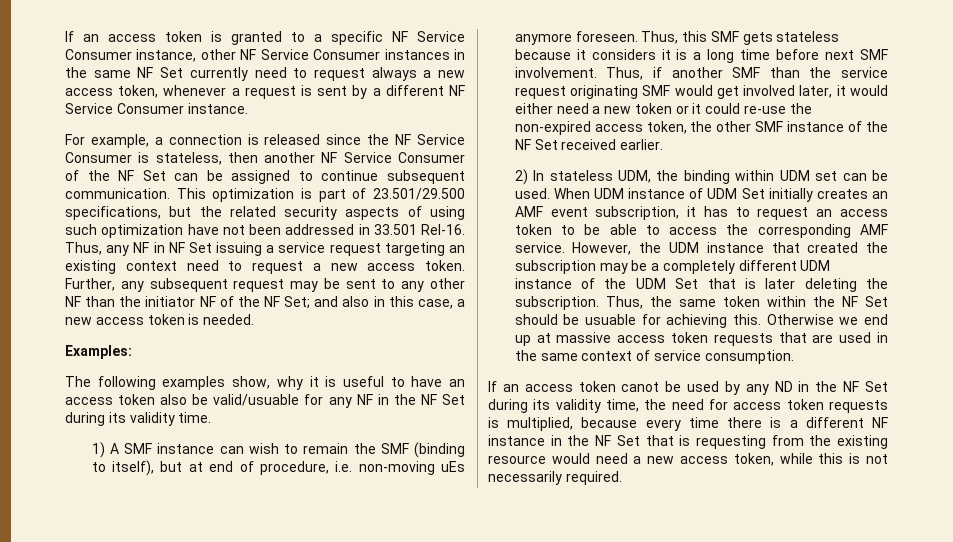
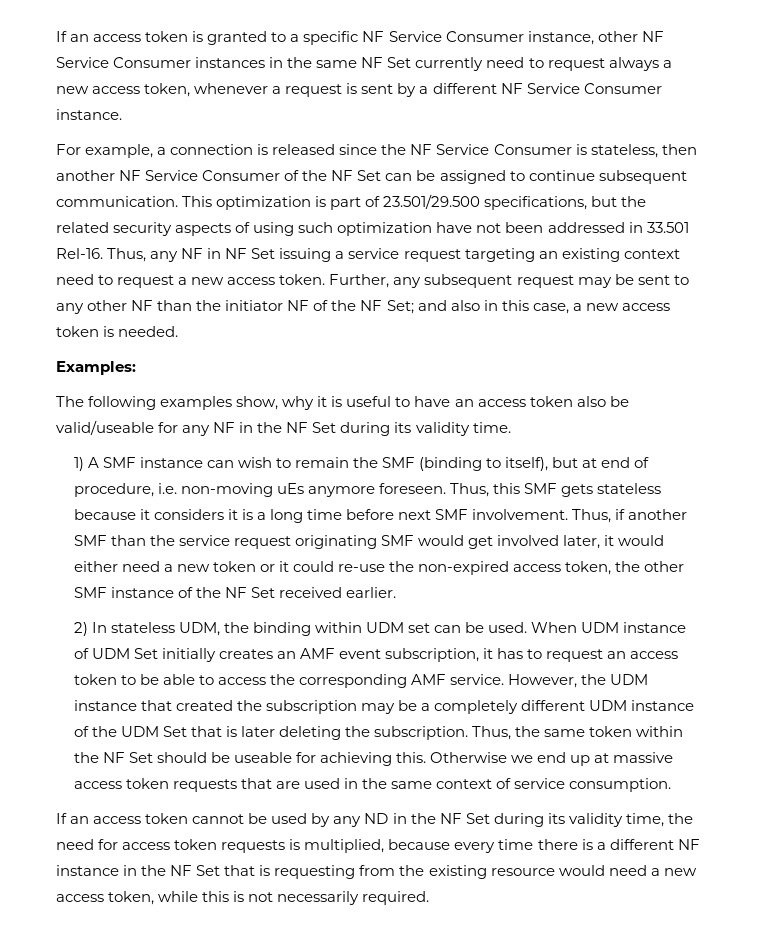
[213,394,300,406] valid/usuable -> [56,420,154,435] valid/useable
[585,314,637,325] usuable -> [233,752,292,763] useable
[621,382,660,392] canot -> [192,814,245,824] cannot

